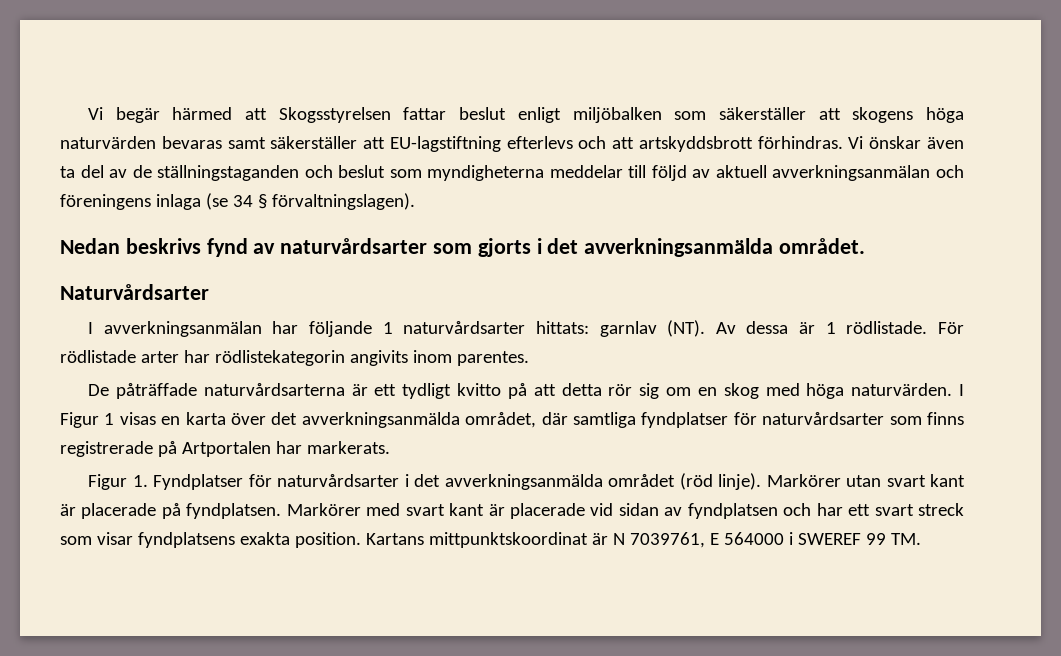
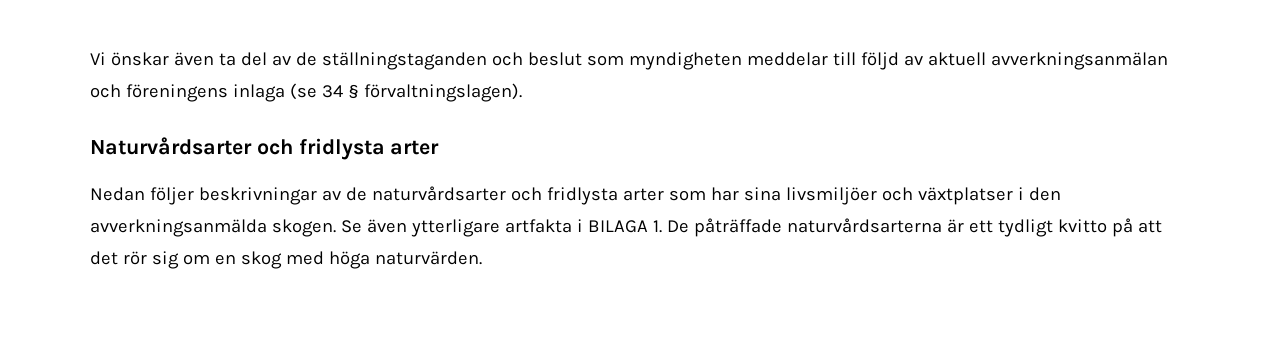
[87,107,964,123] [60,136,864,152] Vi begär härmed att Skogsstyrelsen fattar beslut enligt miljöbalken som säkerställer att skogens höga naturvärden bevaras samt säkerställer att EU-lagstiftning efterlevs och att artskyddsbrott förhindras. Vi -> [90,52,106,65] Vi
[427,165,545,181] myndigheterna -> [628,52,742,70] myndigheten
[60,238,866,257] [60,284,209,300] [87,320,964,337] [60,350,529,366] Nedan beskrivs fynd av naturvårdsarter som gjorts i det avverkningsanmälda området. // Naturvårdsarter // I avverkningsanmälan har följande 1 naturvårdsarter hittats: garnlav (NT). Av dessa är 1 rödlistade. För rödlistade arter har rödlistekategorin angivits inom parentes. // -> [90,137,440,160] [90,186,1061,205] [90,219,662,237] Naturvårdsarter och fridlysta arter // Nedan följer beskrivningar av de naturvårdsarter och fridlysta arter som har sina livsmiljöer och växtplatser i den avverkningsanmälda skogen. Se även ytterligare artfakta i BILAGA 1.
[561,383,602,396] detta -> [90,251,118,265] det
[958,384,964,396] [60,412,964,428] [60,441,390,457] [87,473,965,490] [60,503,965,519] [60,532,921,548] I Figur 1 visas en karta över det avverkningsanmälda området, där samtliga fyndplatser för naturvårdsarter som finns registrerade på Artportalen har markerats. // Figur 1. Fyndplatser för naturvårdsarter i det avverkningsanmälda området (röd linje). Markörer utan svart kant är placerade på fyndplatsen. Markörer med svart kant är placerade vid sidan av fyndplatsen och har ett svart streck som visar fyndplatsens exakta position. Kartans mittpunktskoordinat är N 7039761, E 564000 i SWEREF 99 TM. -> (482, 258) none

